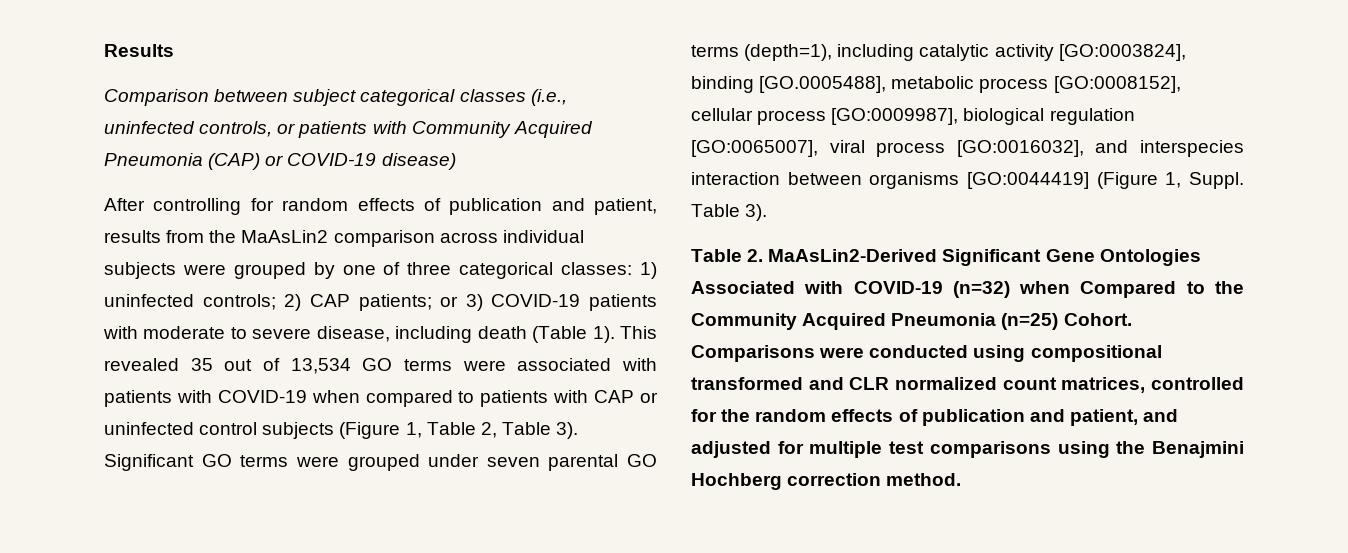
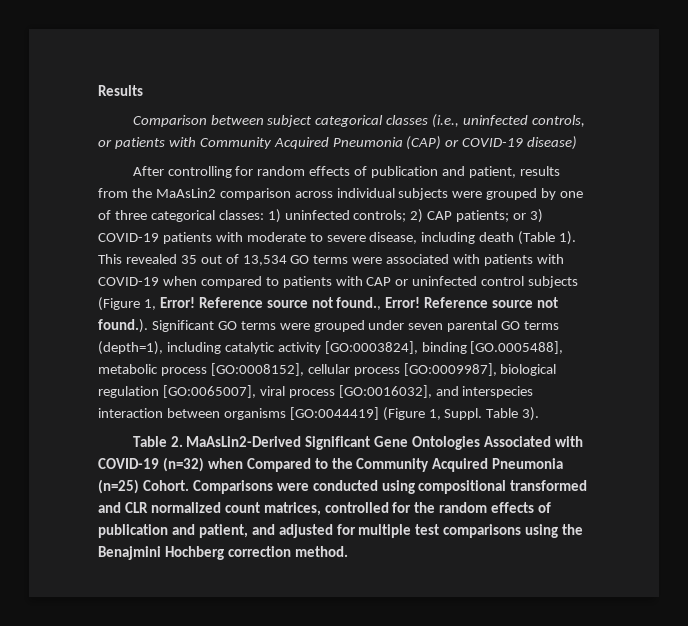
[426,422,579,439] Table 2, Table 3). -> [159,297,559,310] [98,319,148,333] Error! Reference source not found., Error! Reference source not found.).

